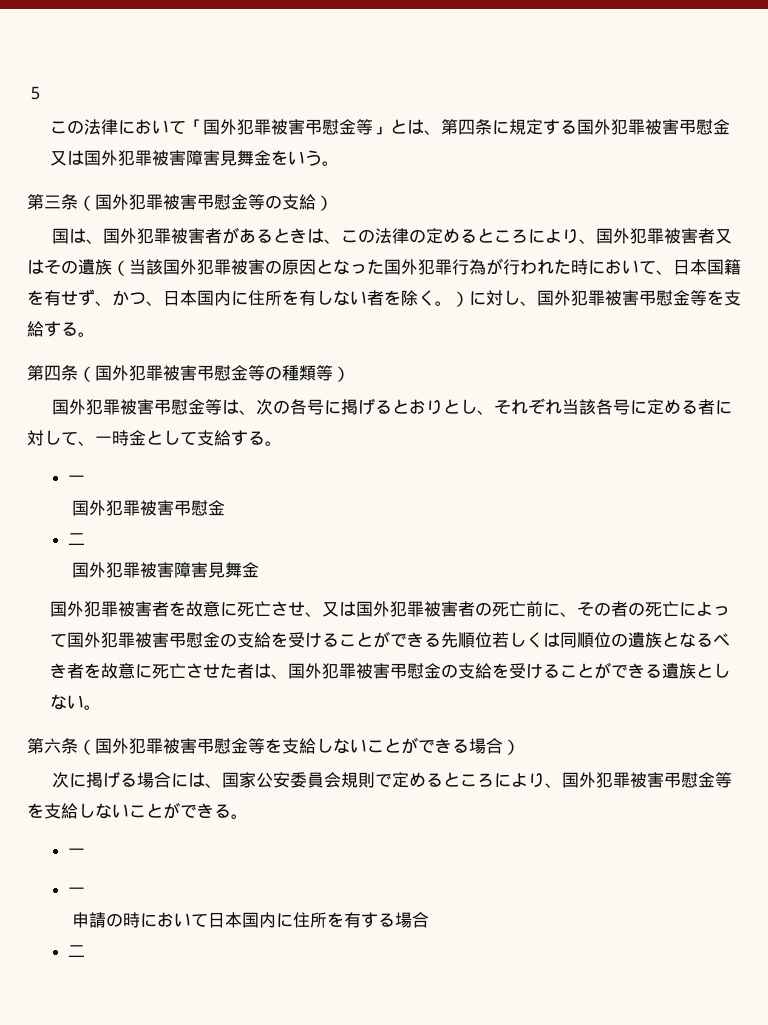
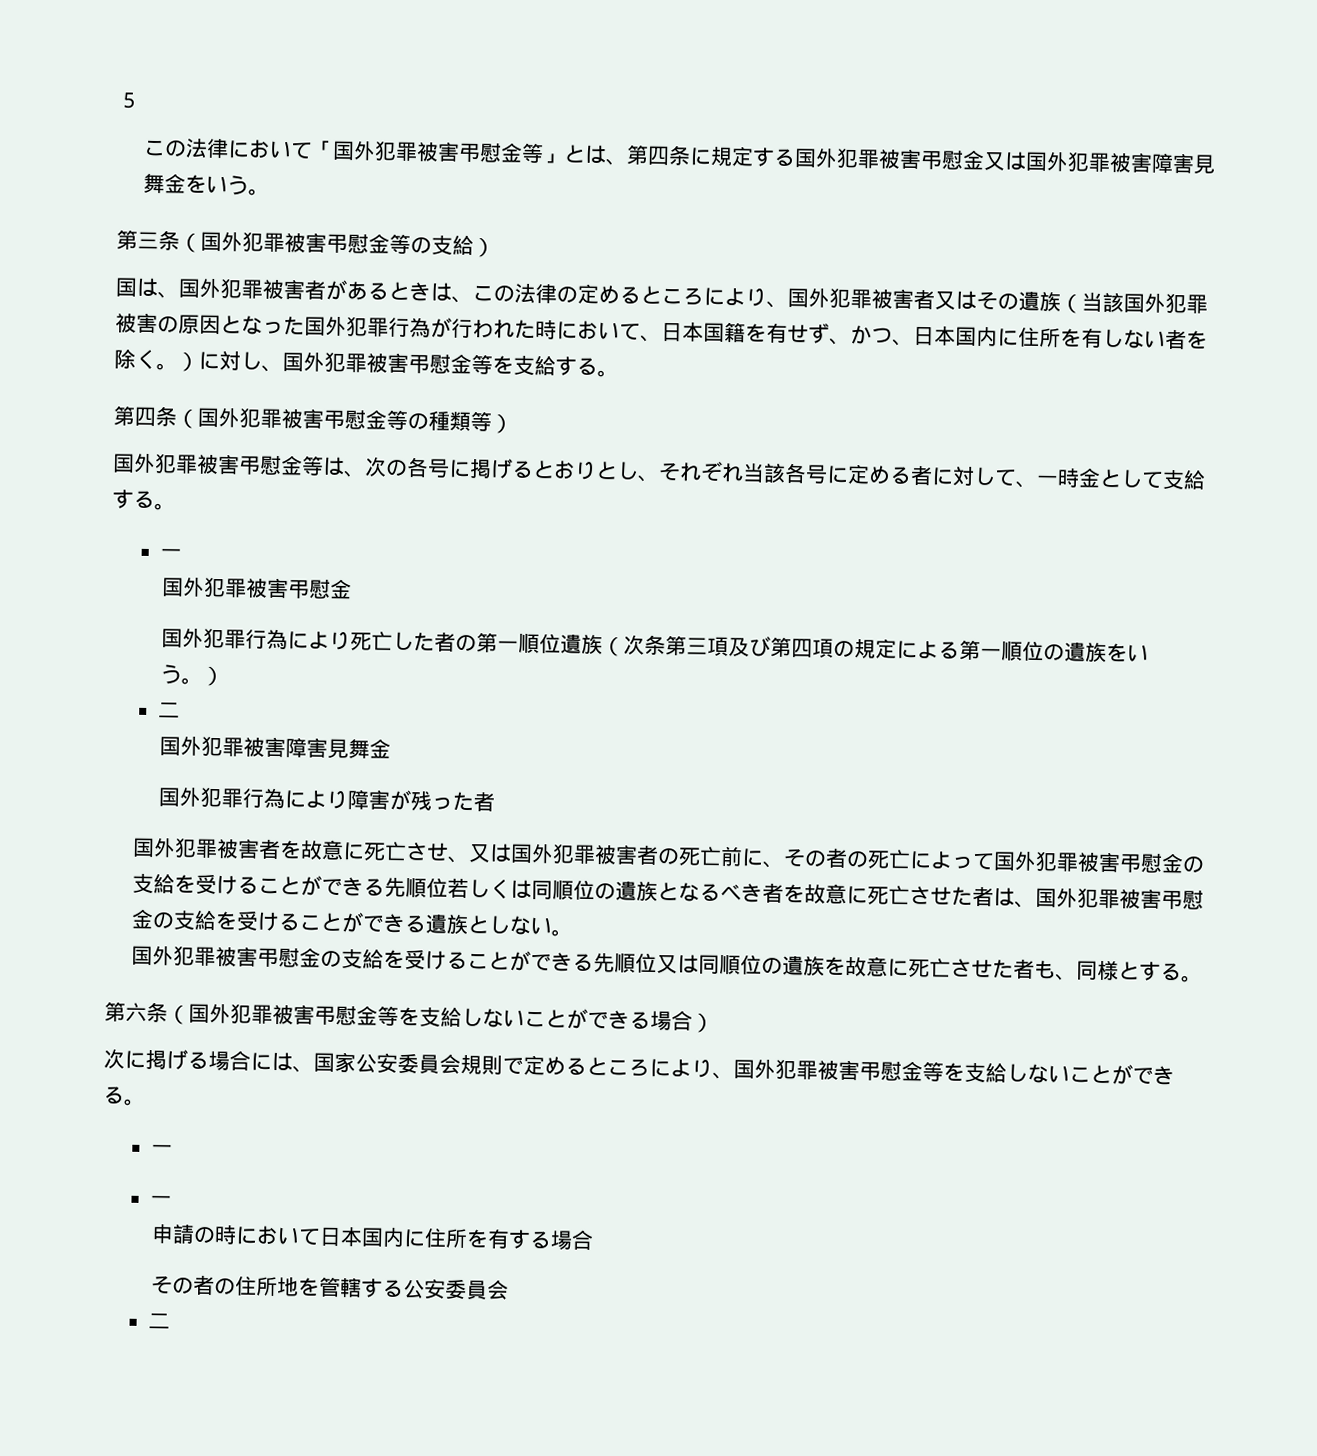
(226, 508) none -> [161,627,1150,663] [160,664,225,687] // 国外犯罪行為により死亡した者の第一順位遺族（次条第三項及び第四項の規定による第一順位の遺族をいう。）
(260, 570) none -> [158,786,496,812] // 国外犯罪行為により障害が残った者
(101, 707) none -> [130,945,1203,983] // 国外犯罪被害弔慰金の支給を受けることができる先順位又は同順位の遺族を故意に死亡させた者も、同様とする。
(430, 920) none -> [151,1274,510,1301] // その者の住所地を管轄する公安委員会

